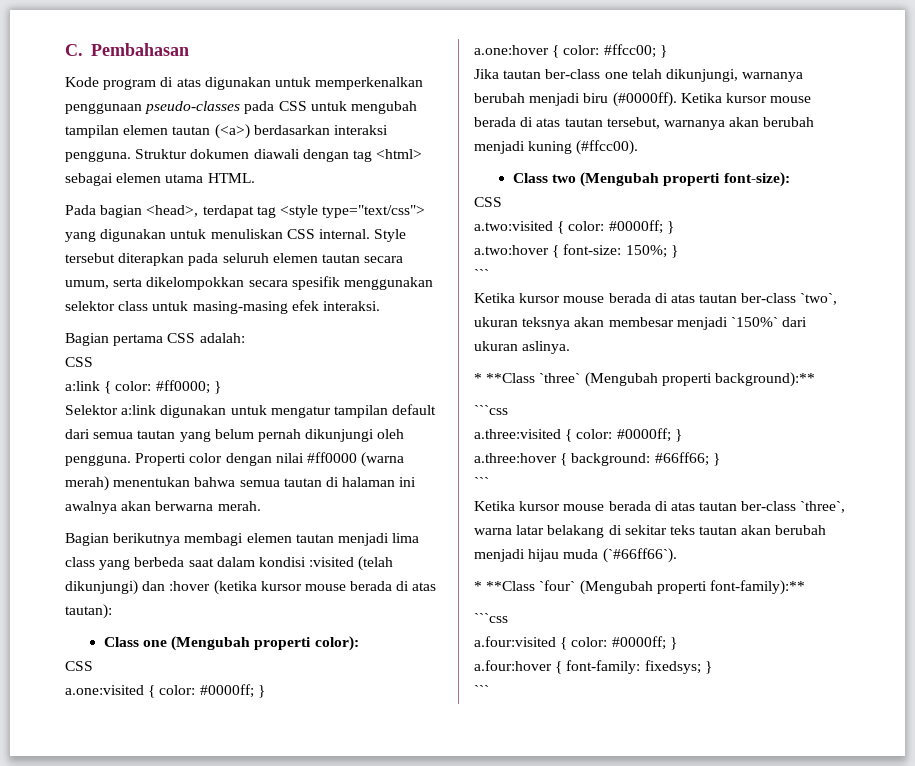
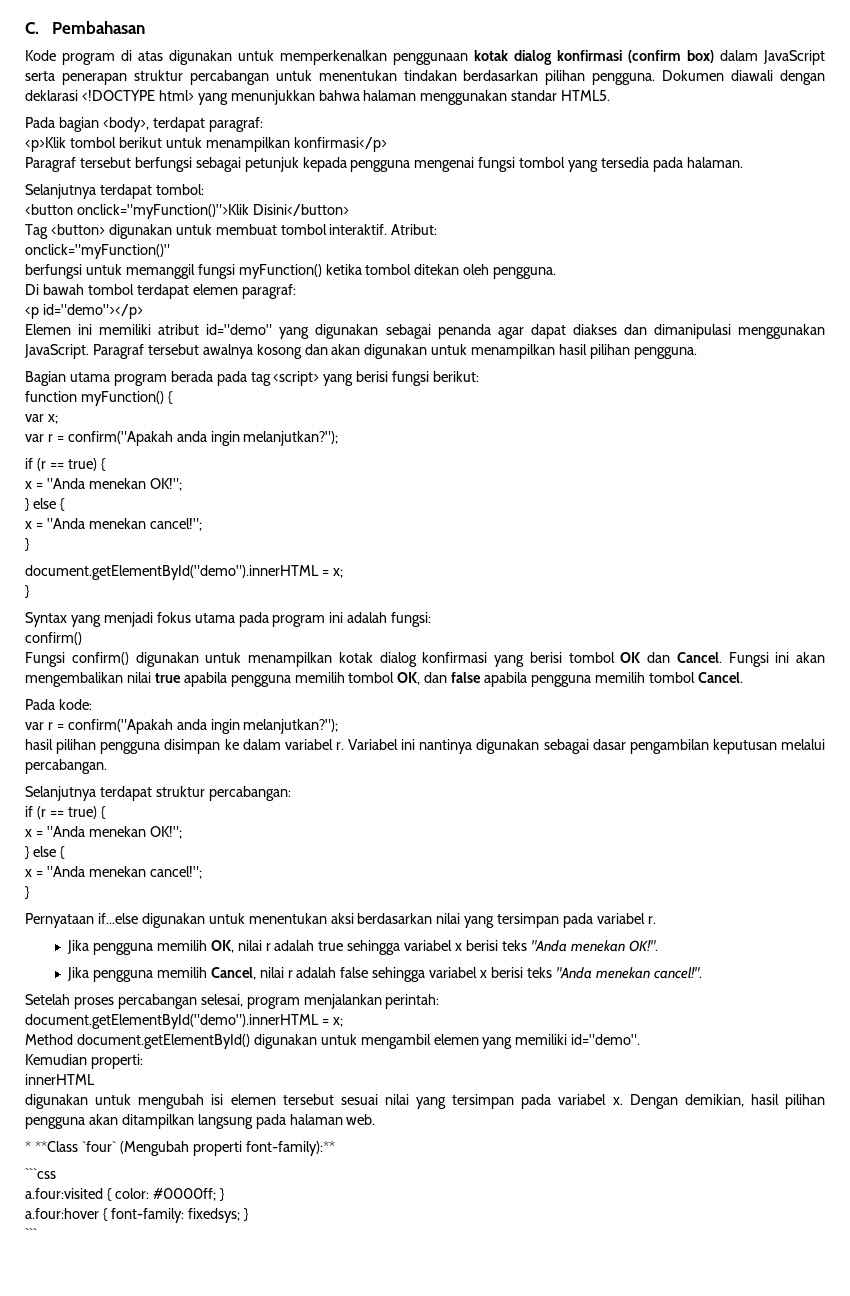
[145,101,417,114] [65,124,388,139] [65,149,423,162] [65,173,255,186] [65,205,426,218] [65,229,407,242] [65,253,404,266] [65,276,433,290] [65,300,380,314] [65,333,245,346] [65,357,93,367] [65,380,221,394] [65,404,437,418] [65,429,405,442] [65,452,405,467] [65,476,417,491] [65,501,261,514] [65,533,420,546] [65,556,394,571] [65,580,437,595] [65,604,112,619] [103,636,359,651] [65,661,93,671] [65,684,265,698] [474,44,667,58] [474,69,804,82] [474,92,812,107] [474,117,815,130] [474,140,639,155] [512,172,790,187] [474,197,502,207] [474,220,674,234] [474,244,678,258] [474,269,489,279] [474,293,838,305] [474,317,808,330] [474,341,571,354] [474,372,815,387] [474,405,508,415] [474,428,682,442] [474,452,720,466] [474,477,489,487] [474,501,846,513] [474,525,827,538] [474,548,677,563] pseudo-classes pada CSS untuk mengubah tampilan elemen tautan (<a>) berdasarkan interaksi pengguna. Struktur dokumen diawali dengan tag <html> sebagai elemen utama HTML. // Pada bagian <head>, terdapat tag <style type="text/css"> yang digunakan untuk menuliskan CSS internal. Style tersebut diterapkan pada seluruh elemen tautan secara umum, serta dikelompokkan secara spesifik menggunakan selektor class untuk masing-masing efek interaksi. // Bagian pertama CSS adalah: // CSS // a:link { color: #ff0000; } // Selektor a:link digunakan untuk mengatur tampilan default dari semua tautan yang belum pernah dikunjungi oleh pengguna. Properti color dengan nilai #ff0000 (warna merah) menentukan bahwa semua tautan di halaman ini awalnya akan berwarna merah. // Bagian berikutnya membagi elemen tautan menjadi lima class yang berbeda saat dalam kondisi :visited (telah dikunjungi) dan :hover (ketika kursor mouse berada di atas tautan): // Class one (Mengubah properti color): // CSS // a.one:visited { color: #0000ff; } // a.one:hover { color: #ffcc00; } // Jika tautan ber-class one telah dikunjungi, warnanya berubah menjadi biru (#0000ff). Ketika kursor mouse berada di atas tautan tersebut, warnanya akan berubah menjadi kuning (#ffcc00). // Class two (Mengubah properti font-size): // CSS // a.two:visited { color: #0000ff; } // a.two:hover { font-size: 150%; } // ``` // Ketika kursor mouse berada di atas tautan ber-class `two`, ukuran teksnya akan membesar menjadi `150%` dari ukuran aslinya. // * **Class `three` (Mengubah properti background):** // ```css // a.three:visited { color: #0000ff; } // a.three:hover { background: #66ff66; } // ``` // Ketika kursor mouse berada di atas tautan ber-class `three`, warna latar belakang di sekitar teks tautan akan berubah menjadi hijau muda (`#66ff66`). -> [474,50,825,65] [25,70,825,85] [25,90,611,105] [25,117,263,132] [25,137,387,152] [25,157,743,172] [25,184,204,199] [25,204,349,219] [25,224,438,239] [25,244,170,259] [25,264,557,279] [25,284,296,299] [25,304,143,319] [25,324,825,339] [24,344,697,359] [25,371,480,386] [25,391,173,406] [25,414,58,424] [25,431,339,446] [25,458,106,471] [25,478,182,491] [25,498,65,511] [25,518,202,531] [25,538,30,551] [25,565,343,580] [25,585,30,598] [25,612,432,627] [25,632,82,645] [25,652,825,667] [25,672,743,687] [25,699,92,710] [25,719,339,734] [25,739,825,754] [25,759,107,774] [25,786,291,801] [25,806,106,819] [25,826,182,839] [25,846,65,859] [25,866,202,879] [25,886,30,899] [25,913,656,928] [66,940,658,955] [66,967,702,982] [25,994,440,1009] [25,1014,343,1029] [25,1034,641,1049] [25,1054,143,1069] [25,1074,95,1085] [25,1094,825,1109] [25,1114,376,1129] kotak dialog konfirmasi (confirm box) dalam JavaScript serta penerapan struktur percabangan untuk menentukan tindakan berdasarkan pilihan pengguna. Dokumen diawali dengan deklarasi <!DOCTYPE html> yang menunjukkan bahwa halaman menggunakan standar HTML5. // Pada bagian <body>, terdapat paragraf: // <p>Klik tombol berikut untuk menampilkan konfirmasi</p> // Paragraf tersebut berfungsi sebagai petunjuk kepada pengguna mengenai fungsi tombol yang tersedia pada halaman. // Selanjutnya terdapat tombol: // <button onclick="myFunction()">Klik Disini</button> // Tag <button> digunakan untuk membuat tombol interaktif. Atribut: // onclick="myFunction()" // berfungsi untuk memanggil fungsi myFunction() ketika tombol ditekan oleh pengguna. // Di bawah tombol terdapat elemen paragraf: // <p id="demo"></p> // Elemen ini memiliki atribut id="demo" yang digunakan sebagai penanda agar dapat diakses dan dimanipulasi menggunakan JavaScript. Paragraf tersebut awalnya kosong dan akan digunakan untuk menampilkan hasil pilihan pengguna. // Bagian utama program berada pada tag <script> yang berisi fungsi berikut: // function myFunction() { // var x; // var r = confirm("Apakah anda ingin melanjutkan?"); // if (r == true) { // x = "Anda menekan OK!"; // } else { // x = "Anda menekan cancel!"; // } // document.getElementById("demo").innerHTML = x; // } // Syntax yang menjadi fokus utama pada program ini adalah fungsi: // confirm() // Fungsi confirm() digunakan untuk menampilkan kotak dialog konfirmasi yang berisi tombol OK dan Cancel. Fungsi ini akan mengembalikan nilai true apabila pengguna memilih tombol OK, dan false apabila pengguna memilih tombol Cancel. // Pada kode: // var r = confirm("Apakah anda ingin melanjutkan?"); // hasil pilihan pengguna disimpan ke dalam variabel r. Variabel ini nantinya digunakan sebagai dasar pengambilan keputusan melalui percabangan. // Selanjutnya terdapat struktur percabangan: // if (r == true) { // x = "Anda menekan OK!"; // } else { // x = "Anda menekan cancel!"; // } // Pernyataan if...else digunakan untuk menentukan aksi berdasarkan nilai yang tersimpan pada variabel r. // Jika pengguna memilih OK, nilai r adalah true sehingga variabel x berisi teks "Anda menekan OK!". // Jika pengguna memilih Cancel, nilai r adalah false sehingga variabel x berisi teks "Anda menekan cancel!". // Setelah proses percabangan selesai, program menjalankan perintah: // document.getElementById("demo").innerHTML = x; // Method document.getElementById() digunakan untuk mengambil elemen yang memiliki id="demo". // Kemudian properti: // innerHTML // digunakan untuk mengubah isi elemen tersebut sesuai nilai yang tersimpan pada variabel x. Dengan demikian, hasil pilihan pengguna akan ditampilkan langsung pada halaman web.

